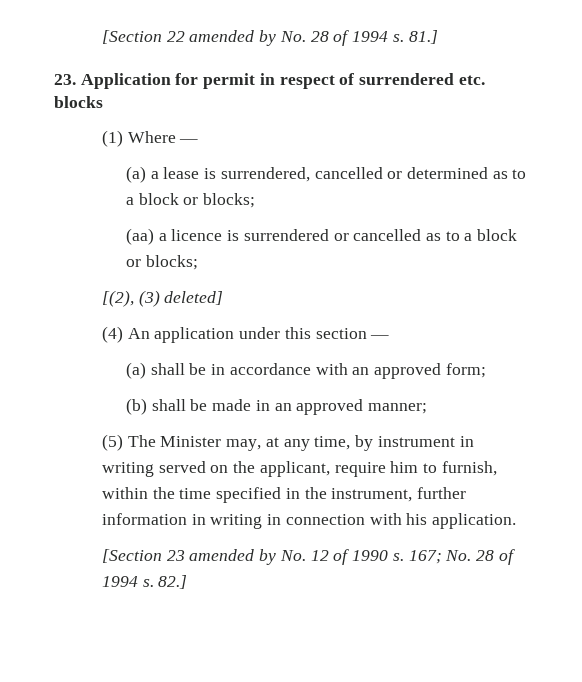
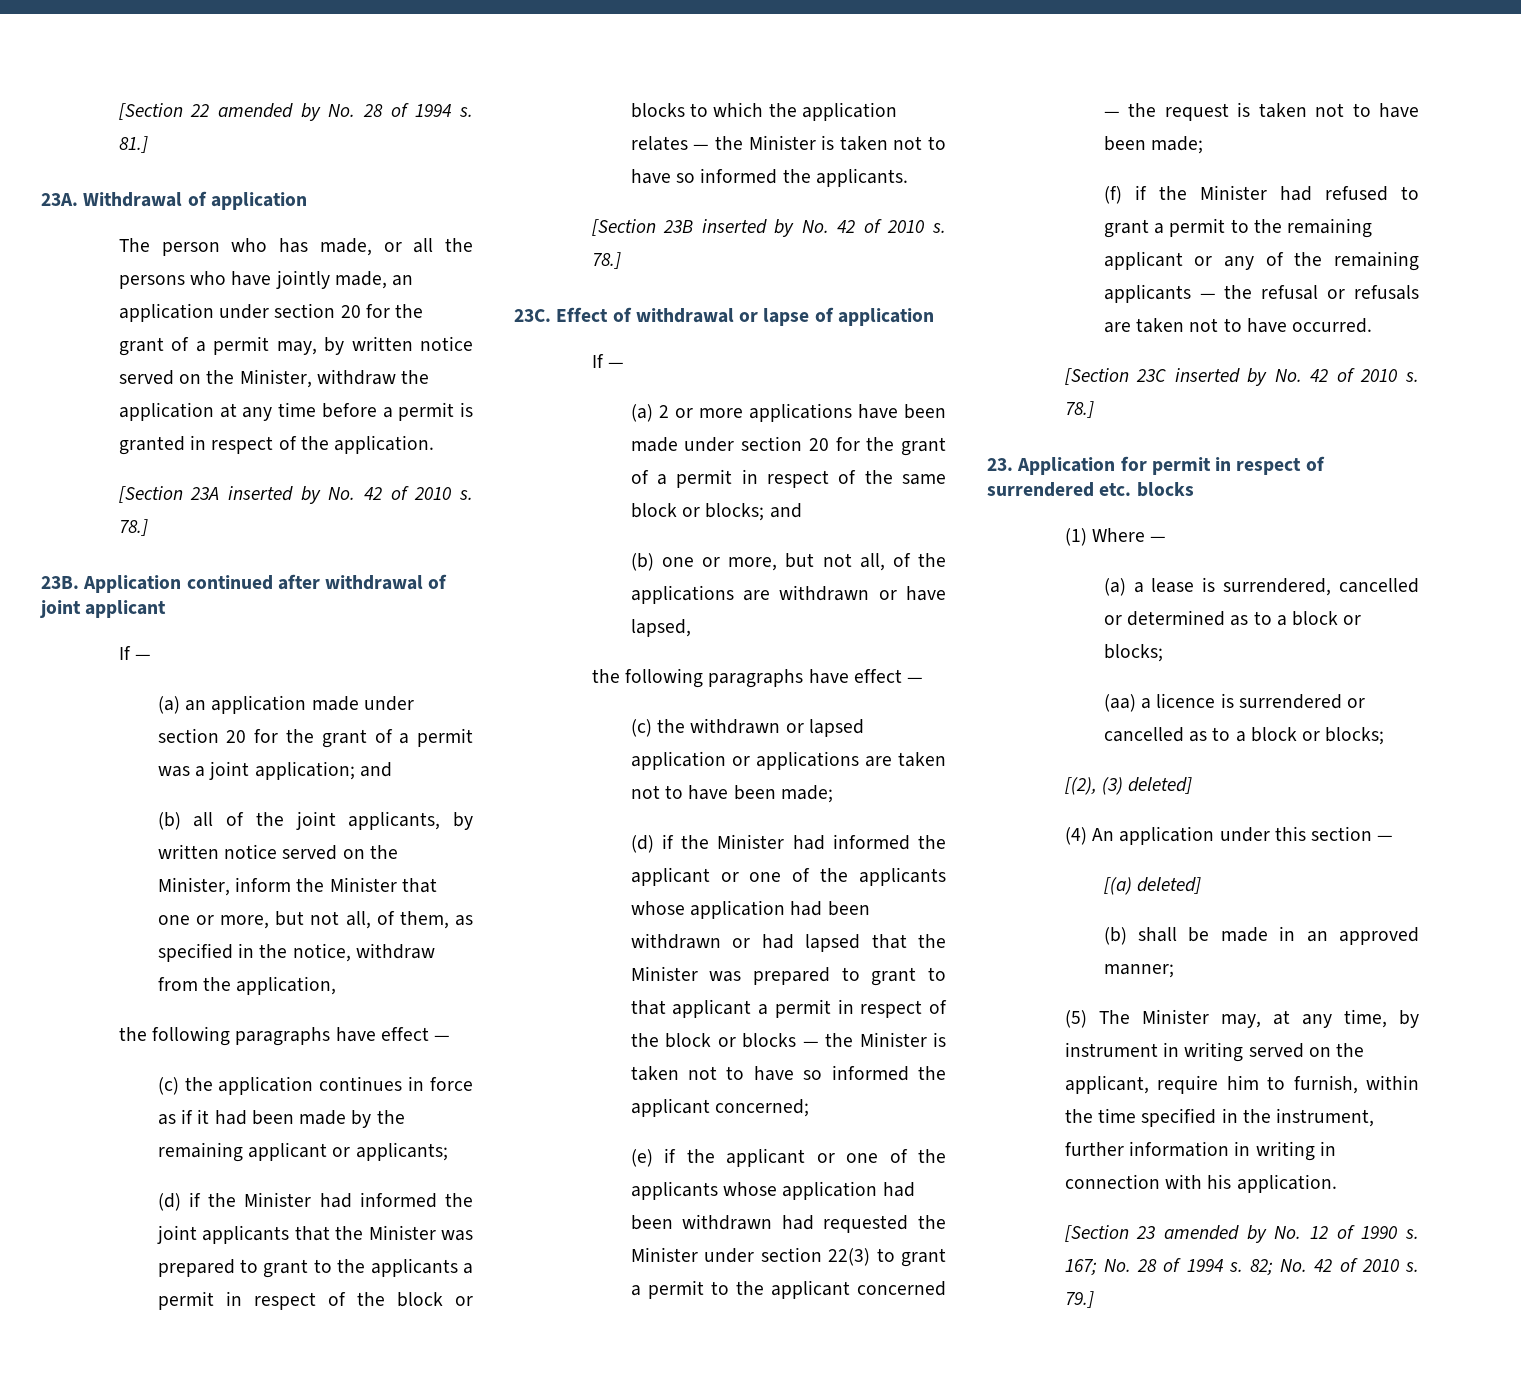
(438, 37) none -> [41,191,307,210] [118,238,474,256] [118,270,414,289] [118,303,424,322] [118,336,473,356] [118,369,430,388] [118,402,474,421] [118,435,435,455] [118,486,474,504] [118,519,148,536] [41,574,448,593] [40,600,167,618] [118,646,152,660] [157,695,414,714] [157,728,473,748] [157,761,392,780] [157,811,473,830] [157,844,398,860] [157,877,437,896] [157,911,473,929] [157,943,435,962] [157,976,337,995] [118,1026,451,1046] [157,1076,473,1095] [157,1109,405,1128] [157,1142,448,1162] [157,1192,473,1211] [156,1225,473,1244] [157,1258,473,1278] [157,1291,473,1310] [630,102,897,121] [630,135,946,151] [630,168,908,187] [591,219,946,237] [591,252,621,269] [514,307,934,326] [591,354,625,368] [630,403,946,422] [630,436,946,456] [630,469,946,488] [630,503,802,521] [630,553,946,571] [630,585,946,604] [630,619,691,637] [591,668,924,688] [630,718,864,737] [630,751,946,770] [630,785,833,803] [630,834,946,853] [630,867,946,886] [630,900,870,919] [630,933,946,952] [630,966,946,986] [630,999,947,1018] [630,1032,946,1048] [630,1065,946,1081] [630,1098,809,1117] [630,1148,946,1167] [630,1181,915,1200] [630,1214,946,1233] [630,1247,946,1267] [630,1280,946,1299] [1103,102,1419,121] [1103,136,1203,154] [1103,185,1419,204] [1103,218,1373,238] [1103,251,1419,271] [1103,284,1419,303] [1103,318,1373,333] [1064,368,1419,386] [1064,401,1094,418] // 23A. Withdrawal of application // The person who has made, or all the persons who have jointly made, an application under section 20 for the grant of a permit may, by written notice served on the Minister, withdraw the application at any time before a permit is granted in respect of the application. // [Section 23A inserted by No. 42 of 2010 s. 78.] // 23B. Application continued after withdrawal of joint applicant // If — // (a) an application made under section 20 for the grant of a permit was a joint application; and // (b) all of the joint applicants, by written notice served on the Minister, inform the Minister that one or more, but not all, of them, as specified in the notice, withdraw from the application, // the following paragraphs have effect — // (c) the application continues in force as if it had been made by the remaining applicant or applicants; // (d) if the Minister had informed the joint applicants that the Minister was prepared to grant to the applicants a permit in respect of the block or blocks to which the application relates — the Minister is taken not to have so informed the applicants. // [Section 23B inserted by No. 42 of 2010 s. 78.] // 23C. Effect of withdrawal or lapse of application // If — // (a) 2 or more applications have been made under section 20 for the grant of a permit in respect of the same block or blocks; and // (b) one or more, but not all, of the applications are withdrawn or have lapsed, // the following paragraphs have effect — // (c) the withdrawn or lapsed application or applications are taken not to have been made; // (d) if the Minister had informed the applicant or one of the applicants whose application had been withdrawn or had lapsed that the Minister was prepared to grant to that applicant a permit in respect of the block or blocks — the Minister is taken not to have so informed the applicant concerned; // (e) if the applicant or one of the applicants whose application had been withdrawn had requested the Minister under section 22(3) to grant a permit to the applicant concerned — the request is taken not to have been made; // (f) if the Minister had refused to grant a permit to the remaining applicant or any of the remaining applicants — the refusal or refusals are taken not to have occurred. // [Section 23C inserted by No. 42 of 2010 s. 78.]
[125,362,486,379] (a) shall be in accordance with an approved form; -> [1103,877,1201,895] [(a) deleted]
[158,575,188,589] 82.] -> [1250,1258,1419,1276] [1064,1291,1094,1308] 82; No. 42 of 2010 s. 79.]

